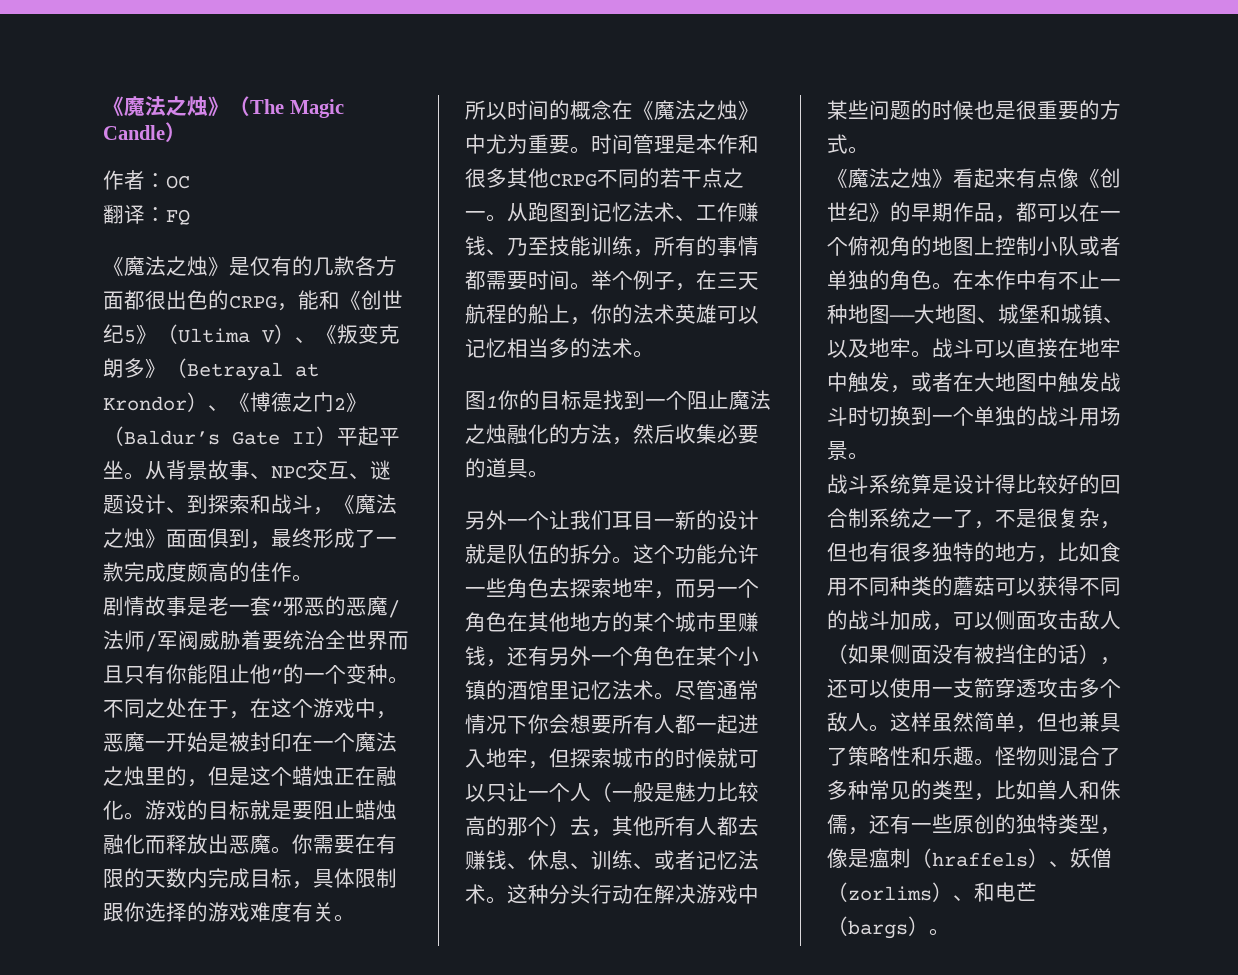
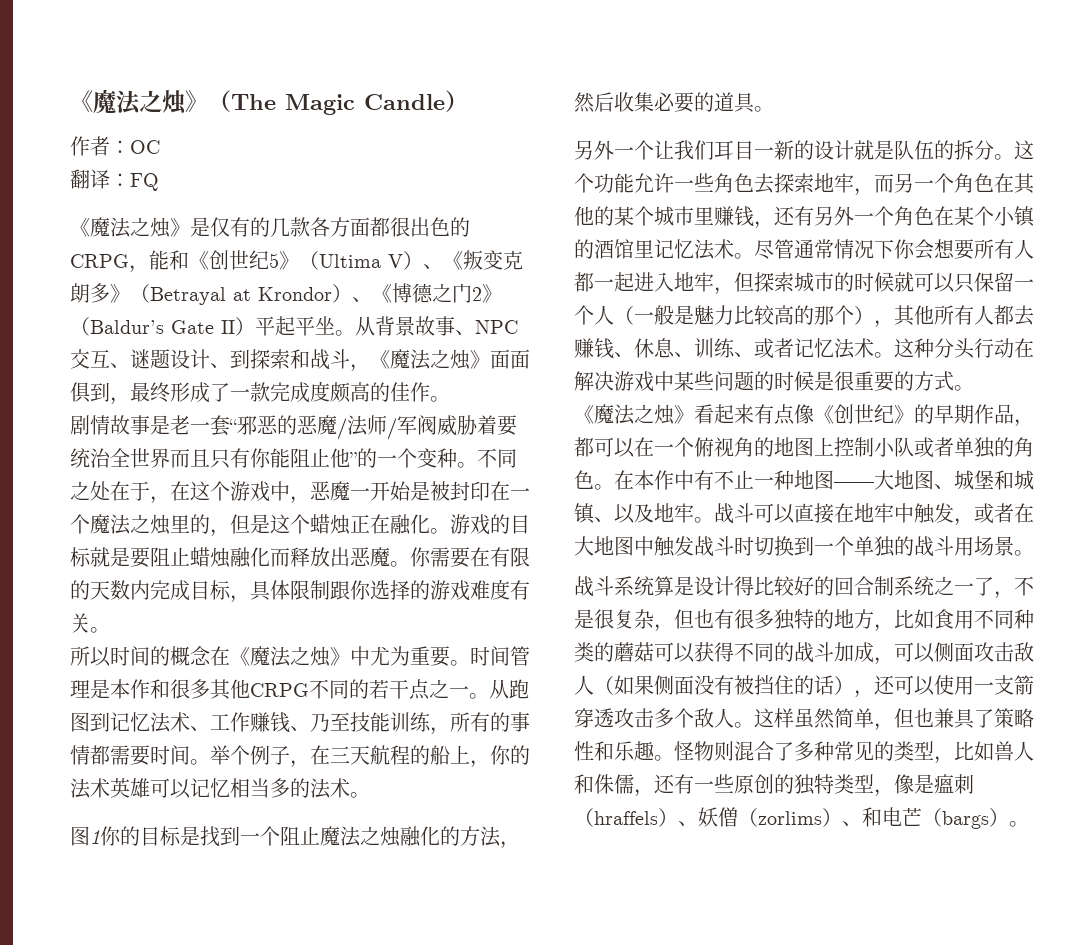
[570,612,612,632] 地方 -> (594, 216) none
[507,782,528,802] 让 -> [974,272,1014,292] 保留
[570,816,591,836] 去 -> (874, 315) none
[974,100,995,120] 也 -> (814, 381) none

